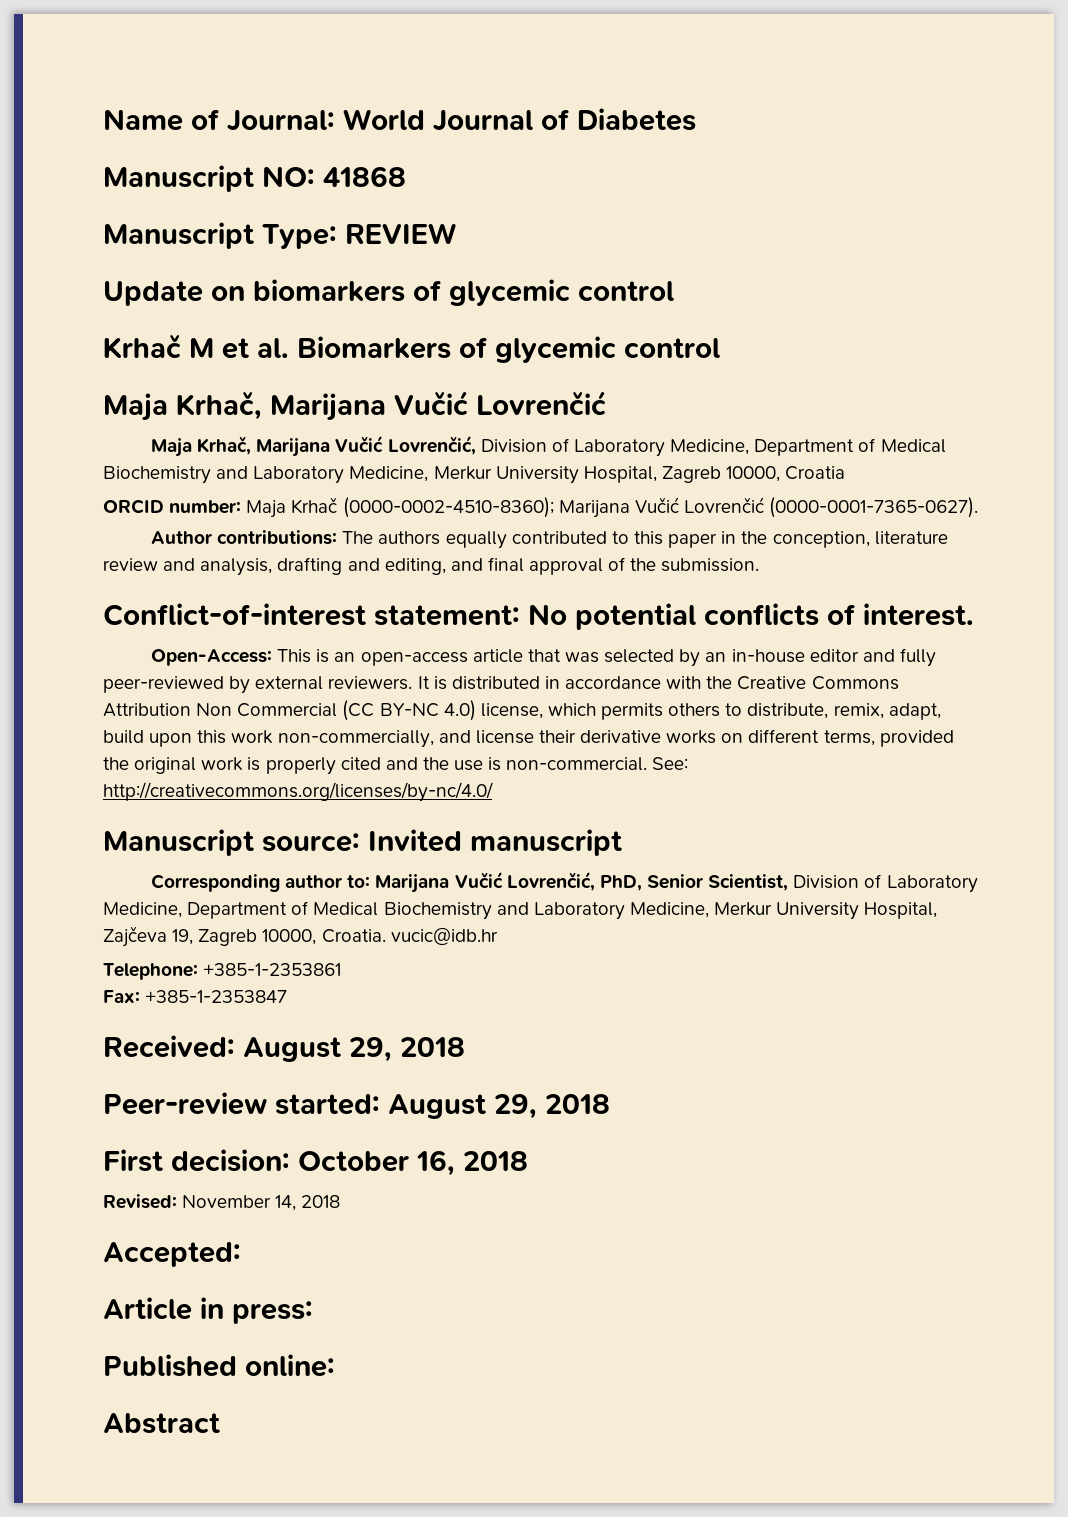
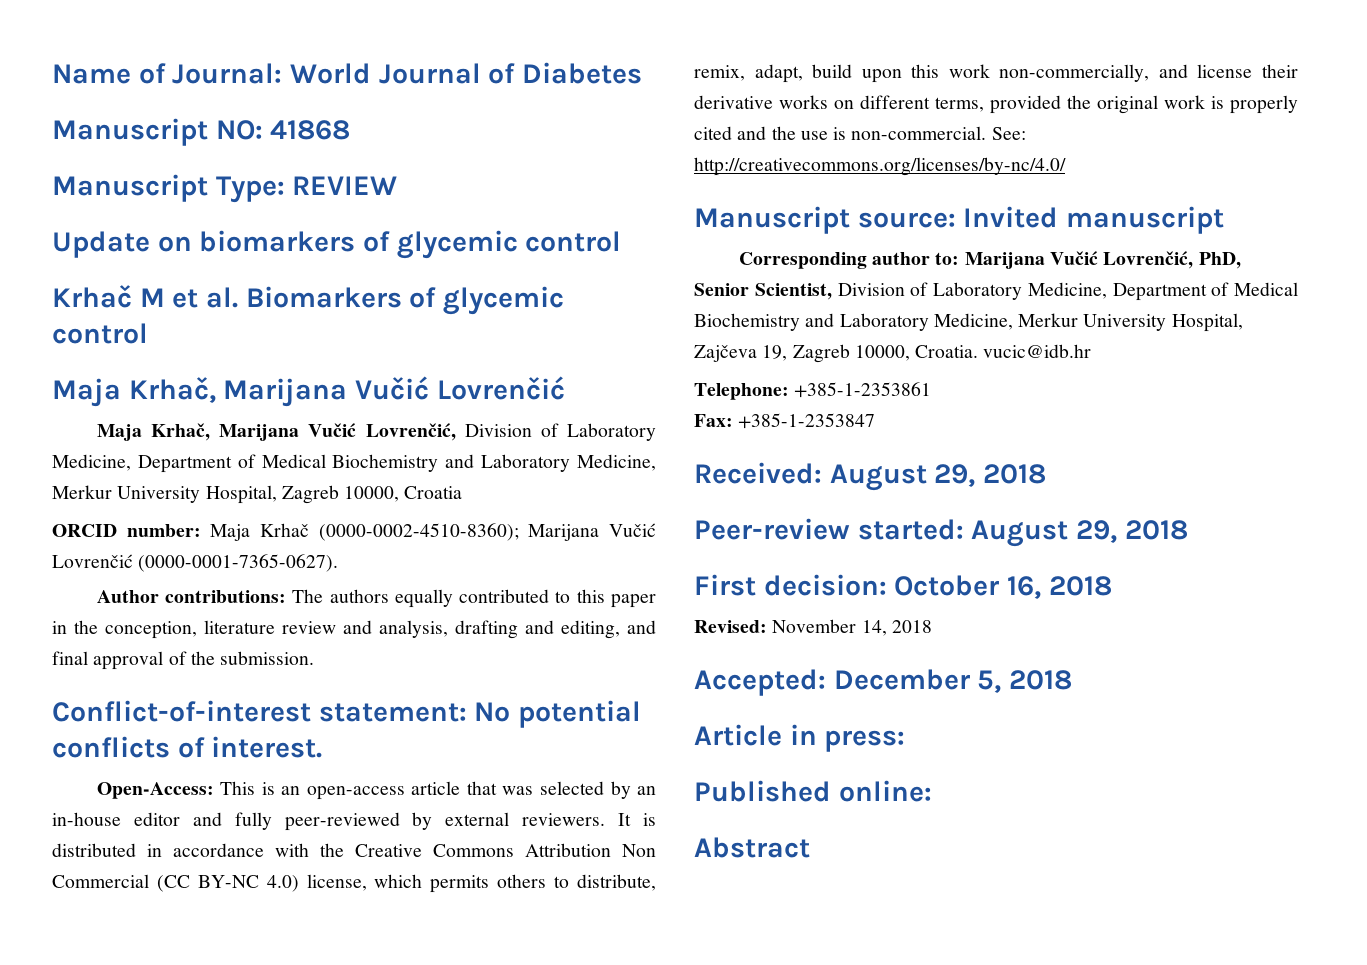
(241, 1254) none -> [833,669,1073,693] December 5, 2018

